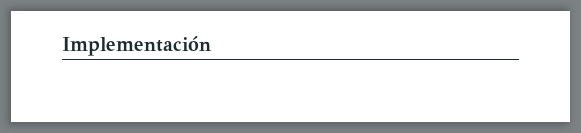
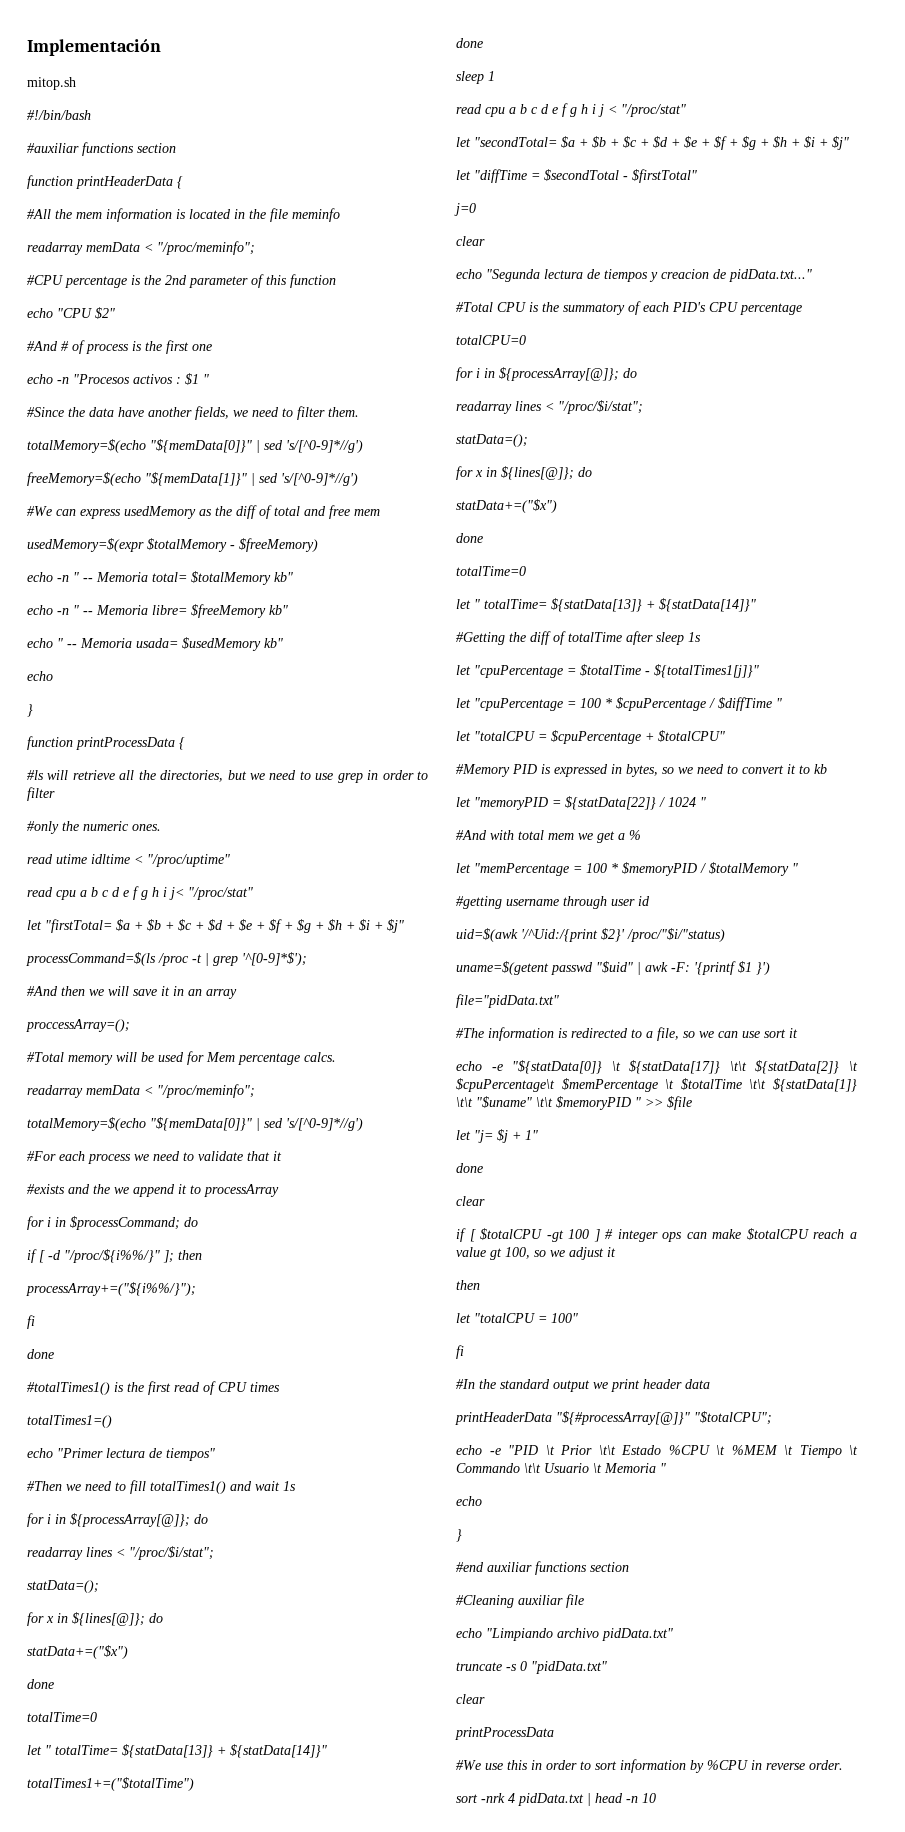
(211, 46) none -> [27,77,76,90] [27,110,91,120] [27,142,176,156] [27,175,183,189] [27,208,340,222] [27,241,255,255] [27,274,336,288] [27,307,115,320] [27,340,212,354] [27,373,209,386] [27,406,359,420] [27,439,363,453] [27,472,358,486] [27,505,380,519] [27,538,318,552] [27,571,293,585] [27,604,288,618] [27,637,283,651] [27,671,53,681] [27,704,33,717] [27,736,185,750] [27,770,429,783] [27,787,55,801] [27,821,161,834] [27,854,230,867] [27,886,253,900] [27,919,404,933] [26,952,307,966] [27,986,237,999] [26,1019,130,1032] [27,1051,336,1065] [27,1084,255,1098] [27,1117,363,1131] [27,1151,282,1164] [27,1184,279,1197] [27,1216,198,1230] [27,1249,202,1263] [26,1282,196,1296] [27,1315,35,1329] [27,1349,54,1359] [27,1381,280,1395] [27,1415,112,1428] [27,1448,215,1461] [27,1480,296,1494] [27,1513,208,1527] [27,1546,214,1560] [27,1580,99,1593] [27,1612,163,1626] [27,1645,128,1659] [27,1679,54,1689] [27,1712,97,1722] [27,1744,327,1758] [27,1777,194,1791] [456,38,483,48] [456,71,495,84] [456,103,686,117] [456,136,849,150] [456,169,697,183] [454,203,476,216] [456,236,485,246] [456,269,812,282] [456,301,802,315] [456,335,526,345] [456,367,637,381] [456,400,643,414] [456,434,528,447] [456,466,592,480] [456,499,557,513] [456,533,483,543] [456,566,526,576] [456,598,756,612] [456,631,701,645] [456,664,759,678] [456,697,782,711] [456,730,725,744] [456,764,827,777] [456,796,706,810] [456,830,641,843] [456,862,798,876] [456,896,650,909] [456,928,725,942] [456,961,770,975] [456,994,559,1008] [456,1027,798,1041] [456,1060,858,1074] [456,1078,857,1092] [456,1096,692,1110] [456,1129,538,1143] [456,1163,483,1173] [456,1196,485,1206] [456,1228,857,1242] [456,1247,616,1260] [456,1280,480,1290] [456,1313,578,1323] [456,1345,464,1359] [456,1379,710,1392] [455,1411,772,1425] [456,1445,858,1458] [456,1463,666,1473] [456,1496,482,1506] [456,1529,462,1542] [456,1561,629,1575] [456,1594,584,1608] [456,1628,673,1641] [456,1661,607,1674] [456,1694,485,1704] [455,1727,554,1740] [456,1759,843,1773] [456,1793,656,1806] // mitop.sh // #!/bin/bash // #auxiliar functions section // function printHeaderData { // #All the mem information is located in the file meminfo // readarray memData < "/proc/meminfo"; // #CPU percentage is the 2nd parameter of this function // echo "CPU $2" // #And # of process is the first one // echo -n "Procesos activos : $1 " // #Since the data have another fields, we need to filter them. // totalMemory=$(echo "${memData[0]}" | sed 's/[^0-9]*//g') // freeMemory=$(echo "${memData[1]}" | sed 's/[^0-9]*//g') // #We can express usedMemory as the diff of total and free mem // usedMemory=$(expr $totalMemory - $freeMemory) // echo -n " -- Memoria total= $totalMemory kb" // echo -n " -- Memoria libre= $freeMemory kb" // echo " -- Memoria usada= $usedMemory kb" // echo // } // function printProcessData { // #ls will retrieve all the directories, but we need to use grep in order to filter // #only the numeric ones. // read utime idltime < "/proc/uptime" // read cpu a b c d e f g h i j< "/proc/stat" // let "firstTotal= $a + $b + $c + $d + $e + $f + $g + $h + $i + $j" // processCommand=$(ls /proc -t | grep '^[0-9]*$'); // #And then we will save it in an array // proccessArray=(); // #Total memory will be used for Mem percentage calcs. // readarray memData < "/proc/meminfo"; // totalMemory=$(echo "${memData[0]}" | sed 's/[^0-9]*//g') // #For each process we need to validate that it // #exists and the we append it to processArray // for i in $processCommand; do // if [ -d "/proc/${i%%/}" ]; then // processArray+=("${i%%/}"); // fi // done // #totalTimes1() is the first read of CPU times // totalTimes1=() // echo "Primer lectura de tiempos" // #Then we need to fill totalTimes1() and wait 1s // for i in ${processArray[@]}; do // readarray lines < "/proc/$i/stat"; // statData=(); // for x in ${lines[@]}; do // statData+=("$x") // done // totalTime=0 // let " totalTime= ${statData[13]} + ${statData[14]}" // totalTimes1+=("$totalTime") // done // sleep 1 // read cpu a b c d e f g h i j < "/proc/stat" // let "secondTotal= $a + $b + $c + $d + $e + $f + $g + $h + $i + $j" // let "diffTime = $secondTotal - $firstTotal" // j=0 // clear // echo "Segunda lectura de tiempos y creacion de pidData.txt..." // #Total CPU is the summatory of each PID's CPU percentage // totalCPU=0 // for i in ${processArray[@]}; do // readarray lines < "/proc/$i/stat"; // statData=(); // for x in ${lines[@]}; do // statData+=("$x") // done // totalTime=0 // let " totalTime= ${statData[13]} + ${statData[14]}" // #Getting the diff of totalTime after sleep 1s // let "cpuPercentage = $totalTime - ${totalTimes1[j]}" // let "cpuPercentage = 100 * $cpuPercentage / $diffTime " // let "totalCPU = $cpuPercentage + $totalCPU" // #Memory PID is expressed in bytes, so we need to convert it to kb // let "memoryPID = ${statData[22]} / 1024 " // #And with total mem we get a % // let "memPercentage = 100 * $memoryPID / $totalMemory " // #getting username through user id // uid=$(awk '/^Uid:/{print $2}' /proc/"$i/"status) // uname=$(getent passwd "$uid" | awk -F: '{printf $1 }') // file="pidData.txt" // #The information is redirected to a file, so we can use sort it // echo -e "${statData[0]} \t ${statData[17]} \t\t ${statData[2]} \t $cpuPercentage\t $memPercentage \t $totalTime \t\t ${statData[1]} \t\t "$uname" \t\t $memoryPID " >> $file // let "j= $j + 1" // done // clear // if [ $totalCPU -gt 100 ] # integer ops can make $totalCPU reach a value gt 100, so we adjust it // then // let "totalCPU = 100" // fi // #In the standard output we print header data // printHeaderData "${#processArray[@]}" "$totalCPU"; // echo -e "PID \t Prior \t\t Estado %CPU \t %MEM \t Tiempo \t Commando \t\t Usuario \t Memoria " // echo // } // #end auxiliar functions section // #Cleaning auxiliar file // echo "Limpiando archivo pidData.txt" // truncate -s 0 "pidData.txt" // clear // printProcessData // #We use this in order to sort information by %CPU in reverse order. // sort -nrk 4 pidData.txt | head -n 10

